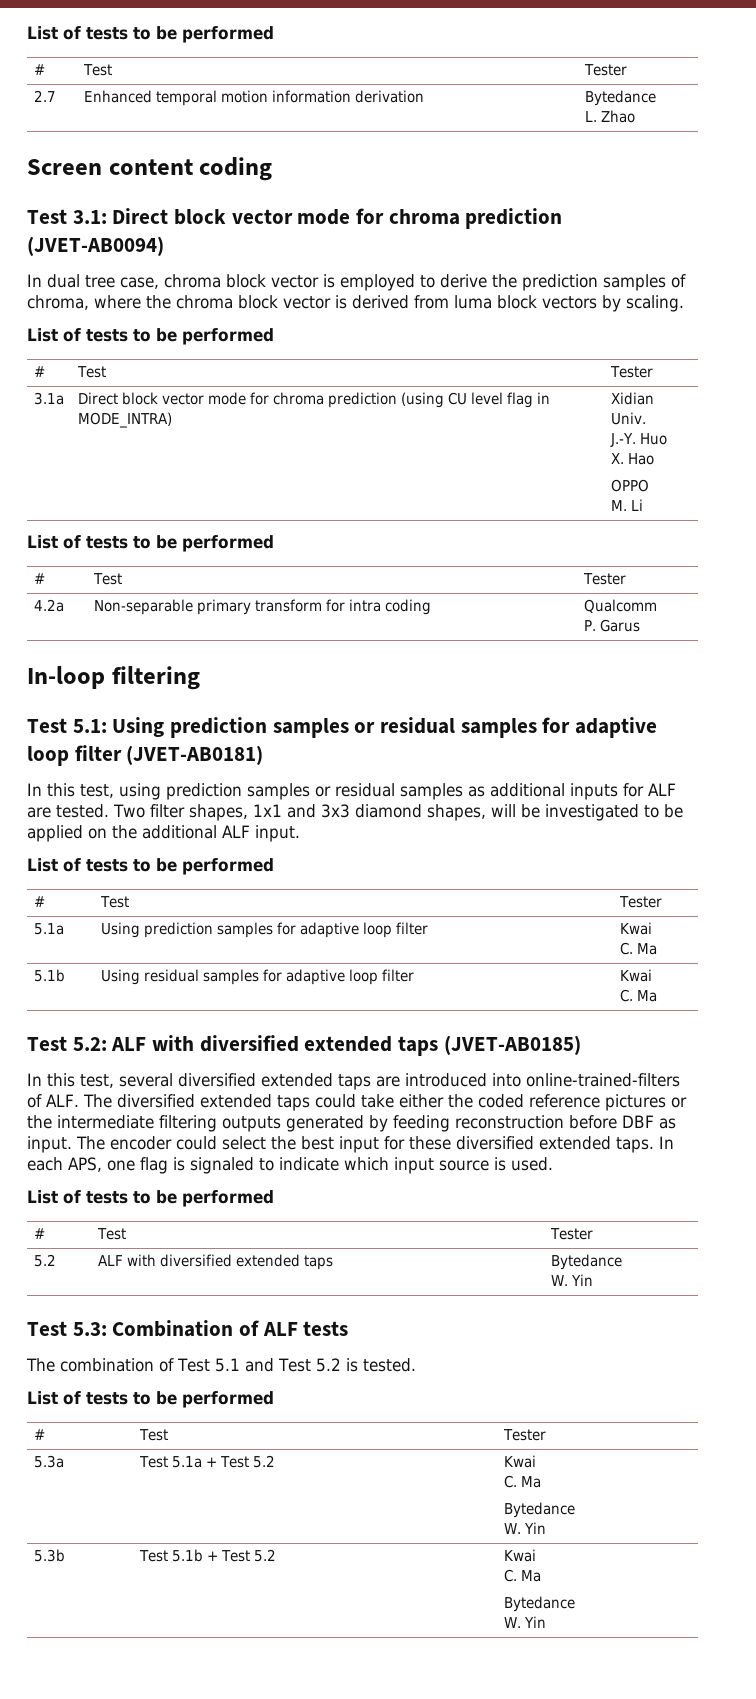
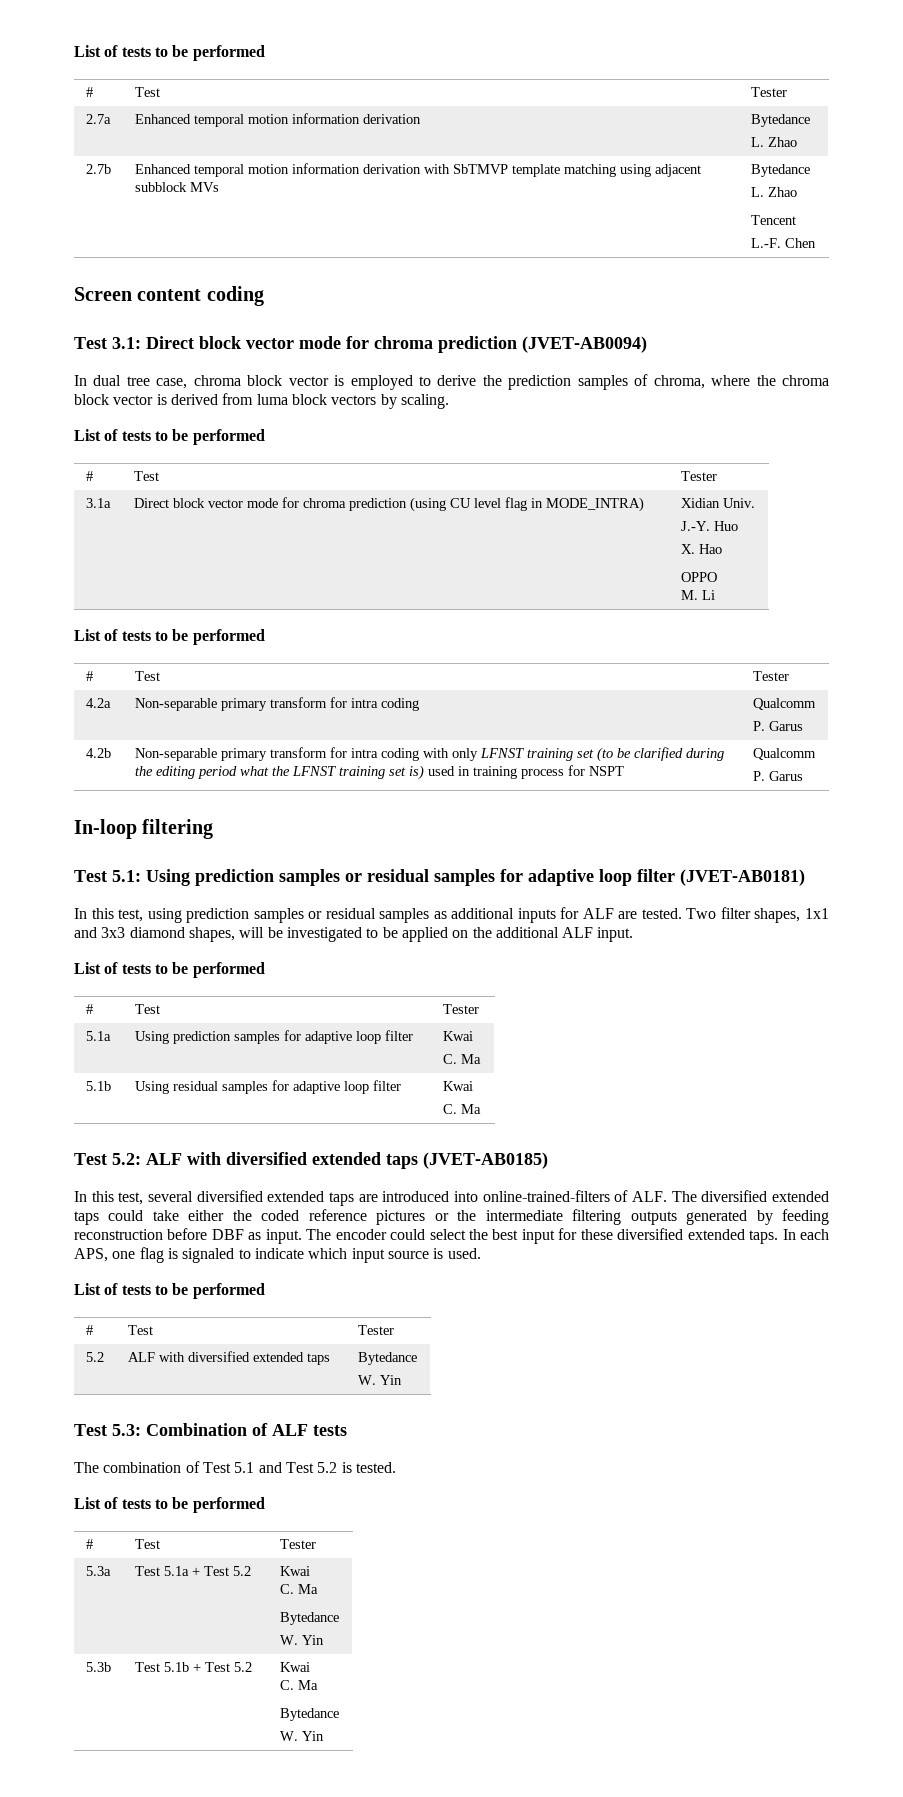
[27,26,274,43] [33,64,45,75] [82,64,112,76] [583,64,627,76] [33,90,56,102] List of tests to be performed // # | Test | Tester // 2.7 -> [74,45,265,61] [85,87,93,97] [134,87,160,97] [750,87,787,97] [85,114,111,124] List of tests to be performed // # | Test | Tester // 2.7a
(635, 116) none -> [85,164,111,174] [134,163,701,177] [134,182,219,192] [750,164,810,177] [750,187,797,197] [750,215,796,225] [750,238,816,248] // 2.7b | Enhanced temporal motion information derivation with SbTMVP template matching using adjacent subblock MVs | Bytedance // L. Zhao // Tencent // L.-F. Chen
(640, 625) none -> [85,748,111,758] [134,747,724,762] [134,765,624,780] [752,748,816,760] [752,771,803,781] // 4.2b | Non-separable primary transform for intra coding with only LFNST training set (to be clarified during the editing period what the LFNST training set is) used in training process for NSPT | Qualcomm // P. Garus

